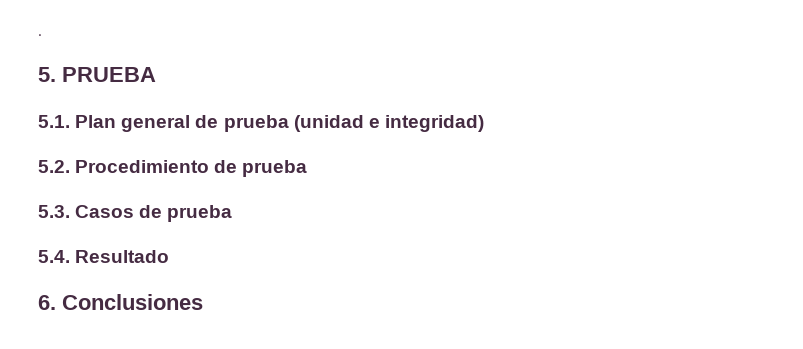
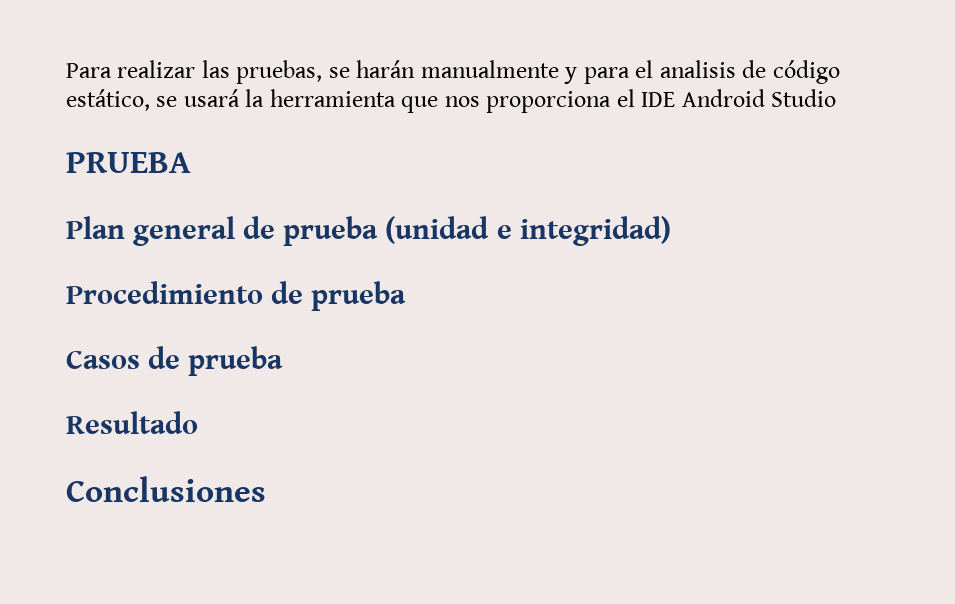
[38,34,42,36] [38,67,56,82] . // 5. -> [66,60,840,84] [66,89,837,113] Para realizar las pruebas, se harán manualmente y para el analisis de código estático, se usará la herramienta que nos proporciona el IDE Android Studio //
[38,115,70,128] 5.1. -> (191, 162) none
[38,160,70,173] 5.2. -> (671, 231) none
[38,205,70,218] 5.3. -> (407, 296) none
[38,250,70,263] 5.4. -> (284, 361) none
[38,295,56,310] 6. -> (198, 422) none

